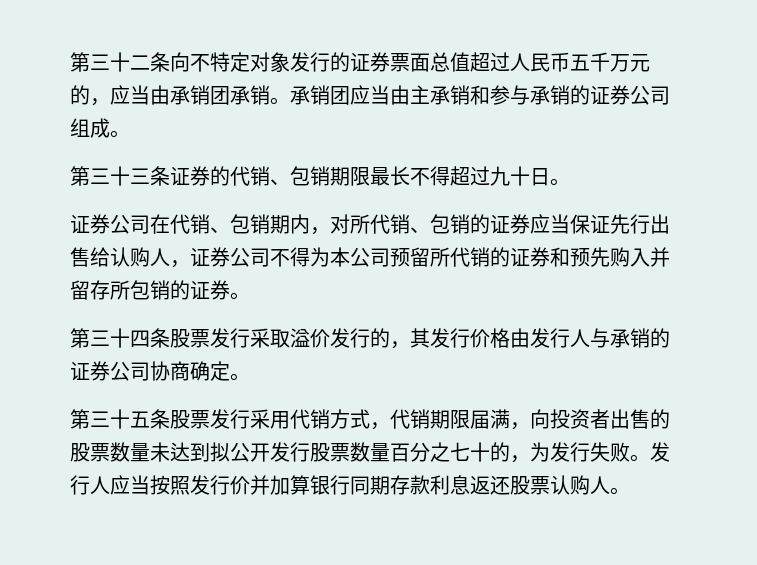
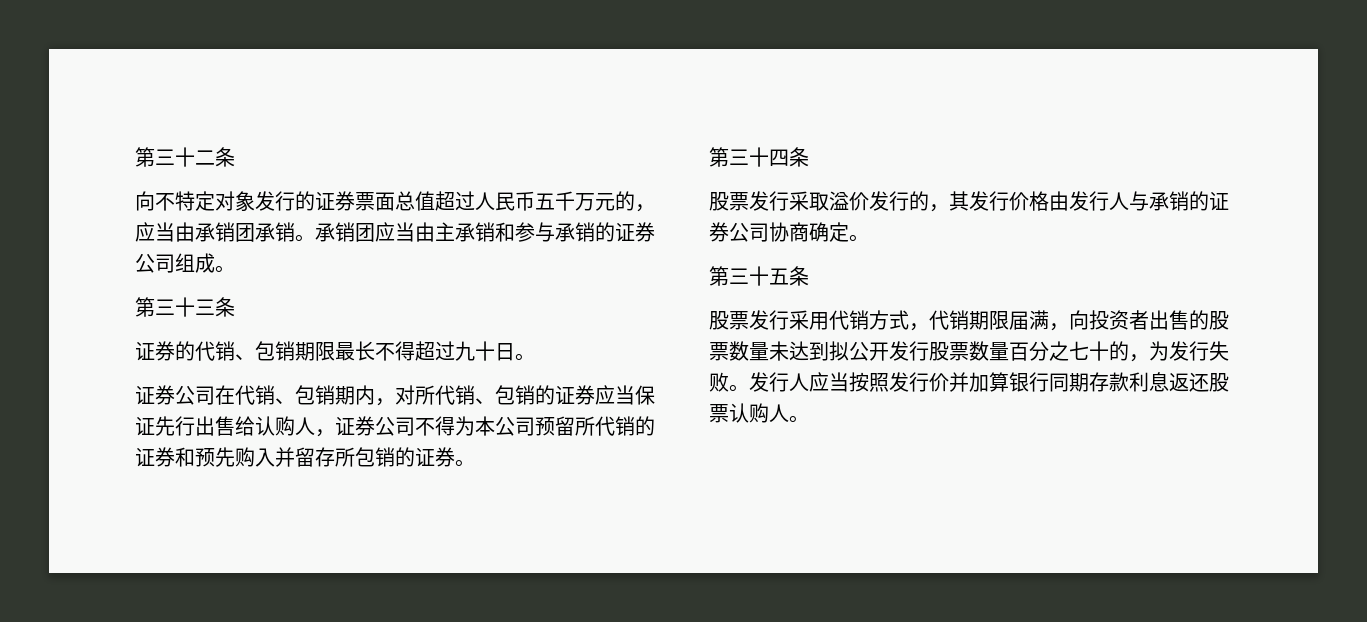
(170, 62) none -> (235, 157) //
(170, 176) none -> (235, 307) //
(170, 338) none -> (809, 157) //
(170, 419) none -> (809, 276) //

